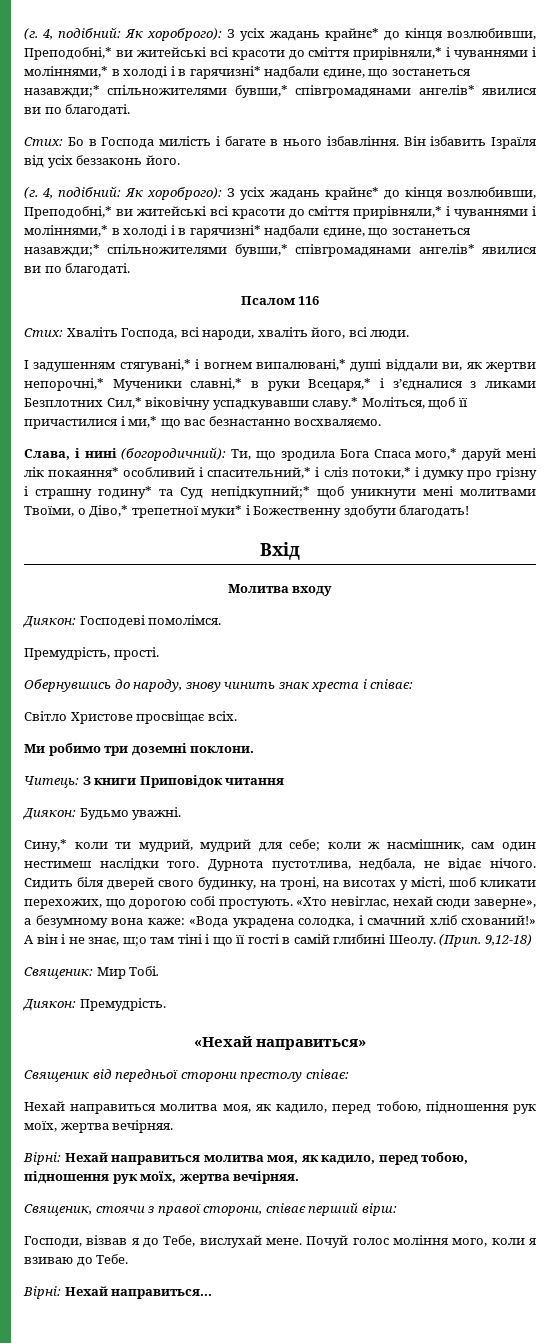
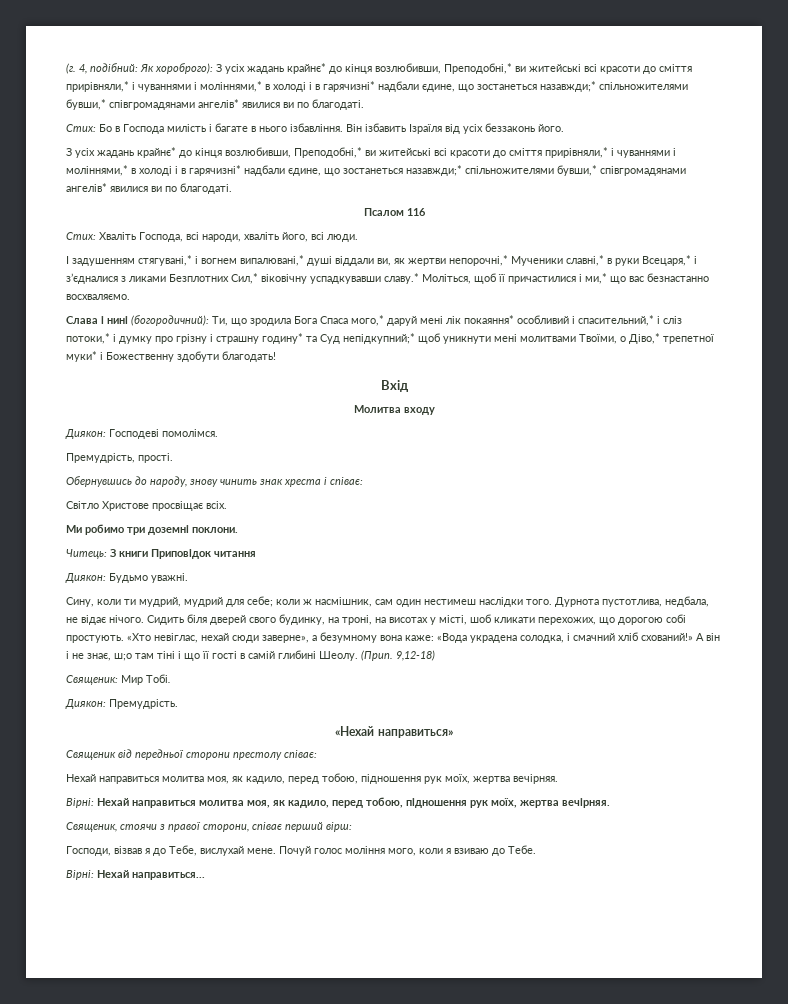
[24,186,222,200] (г. 4, подібний: Як хороброго): -> (564, 128) none
[24,449,70,460] Слава, -> [66,316,98,324] Слава
[24,839,67,852] Сину,* -> [66,597,94,607] Сину,

